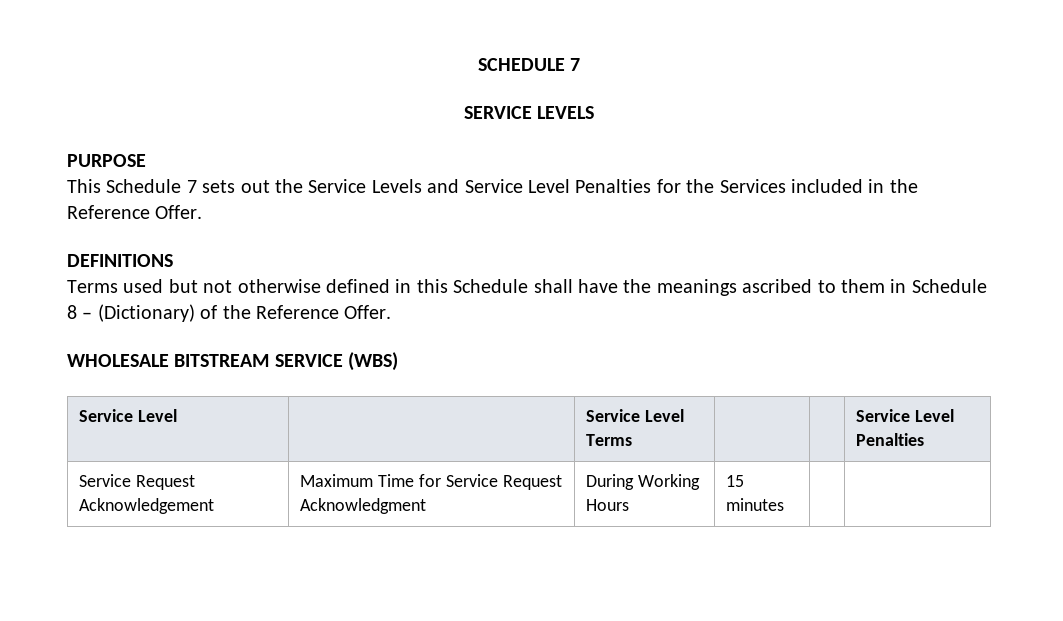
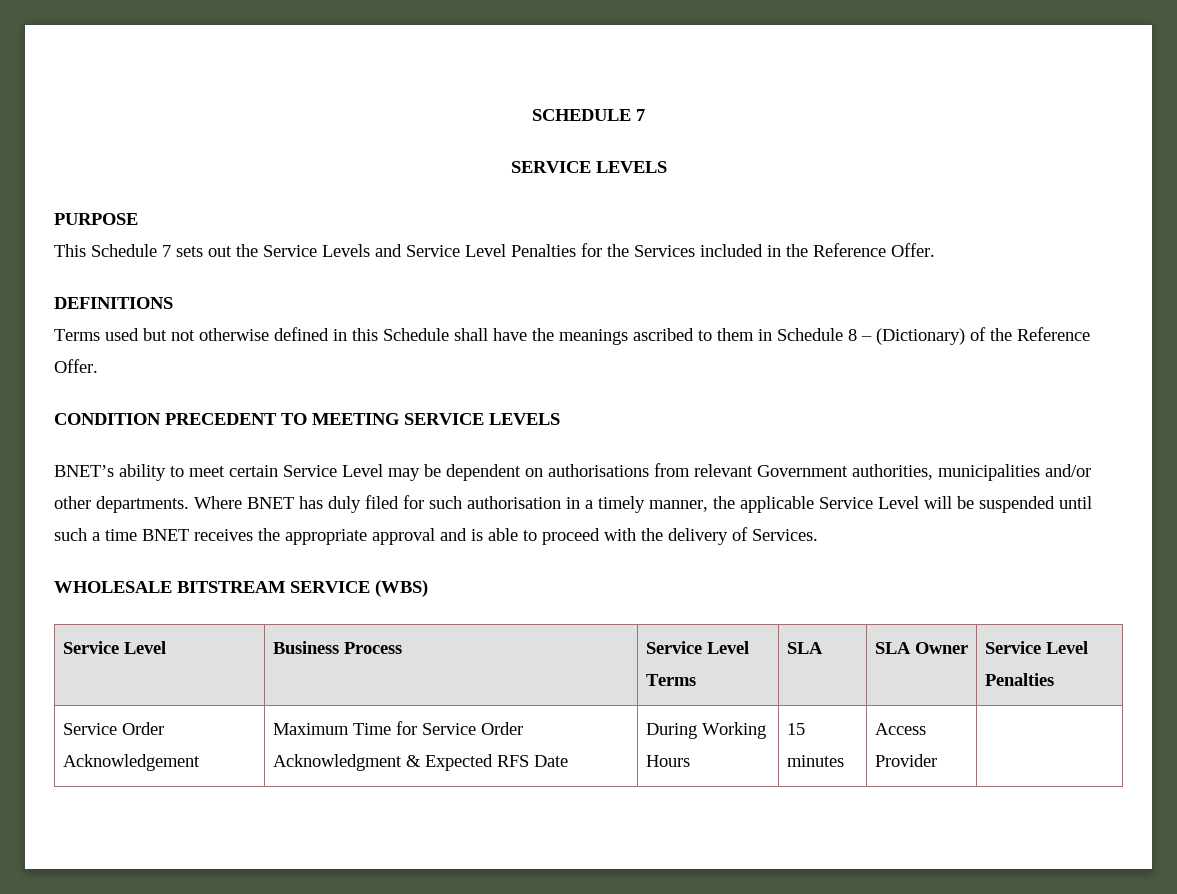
(392, 312) none -> [54,413,560,425] [54,463,1091,481] [54,495,1092,513] [54,527,818,545] // CONDITION PRECEDENT TO MEETING SERVICE LEVELS // BNET’s ability to meet certain Service Level may be dependent on authorisations from relevant Government authorities, municipalities and/or other departments. Where BNET has duly filed for such authorisation in a timely manner, the applicable Service Level will be suspended until such a time BNET receives the appropriate approval and is able to proceed with the delivery of Services.
(178, 415) none -> [272,641,402,654] Business Process
(633, 440) | -> [786,642,823,654] [874,642,968,654] SLA | SLA Owner
[136,475,196,490] Request -> [121,722,164,735] Order
[502,475,562,490] Request -> [480,722,523,735] Order
(427, 506) none -> [405,754,568,771] & Expected RFS Date
(785, 504) none -> [874,723,926,735] [874,754,937,767] Access Provider

